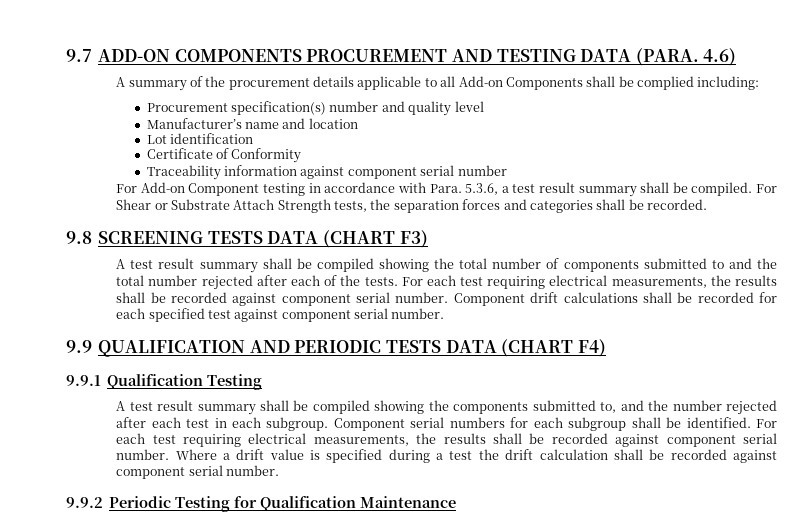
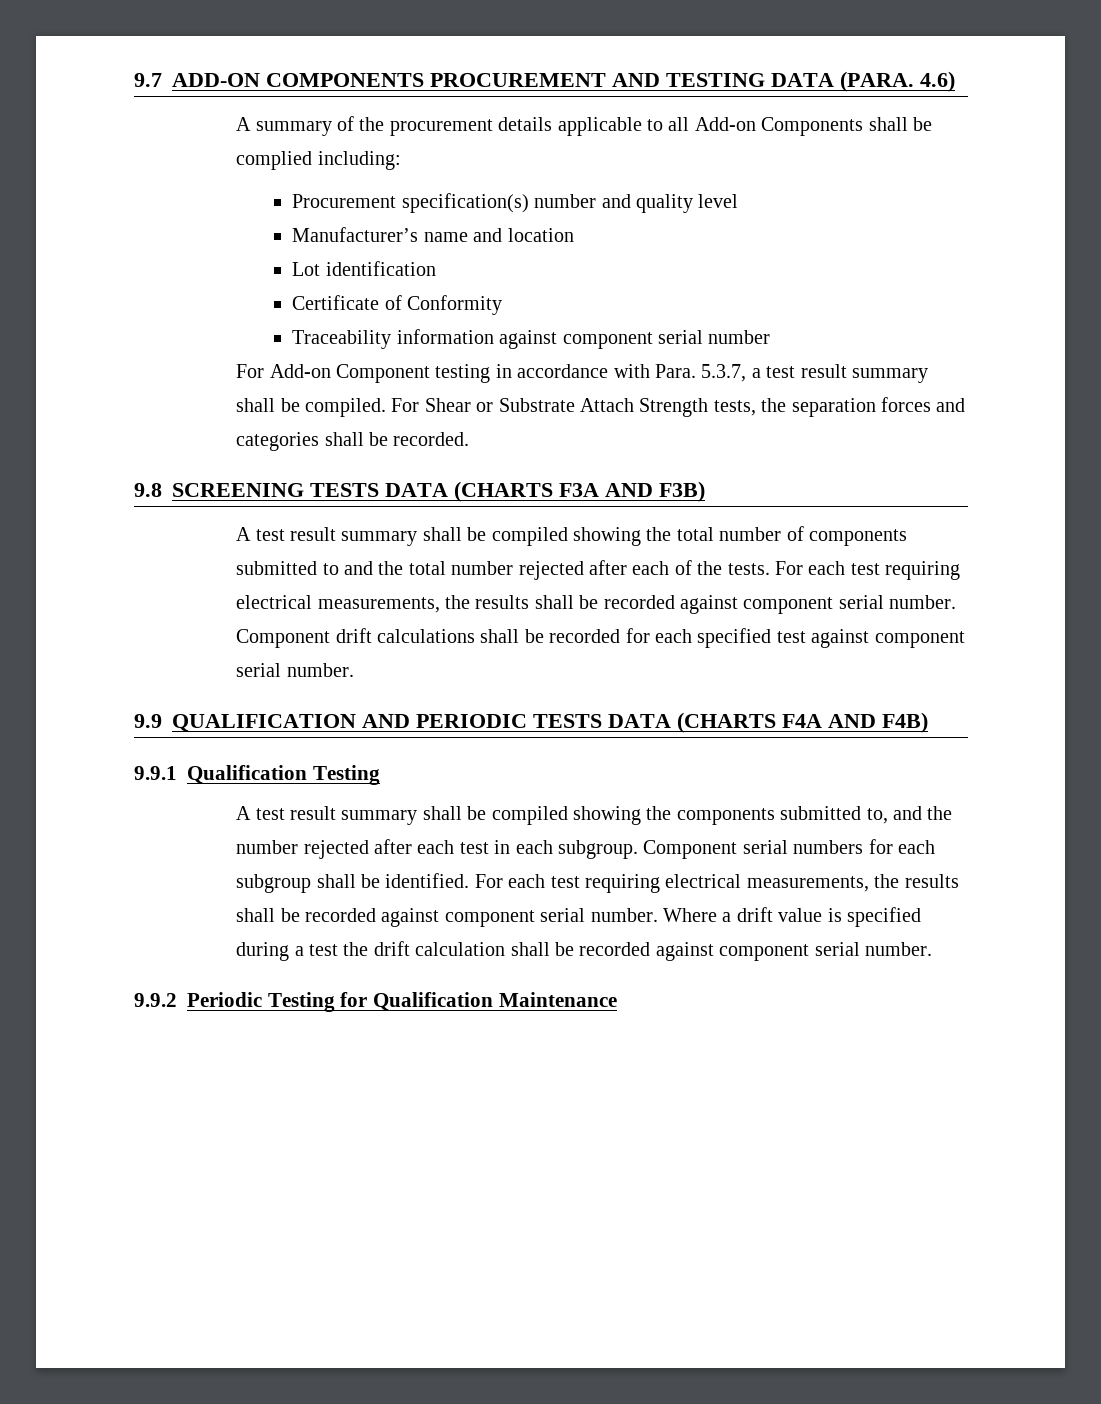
[465,183,499,195] 5.3.6, -> [701,364,747,382] 5.3.7,
[323,230,428,248] (CHART F3) -> [454,481,705,502] (CHARTS F3A AND F3B)
[501,339,606,357] (CHART F4) -> [677,712,928,733] (CHARTS F4A AND F4B)

